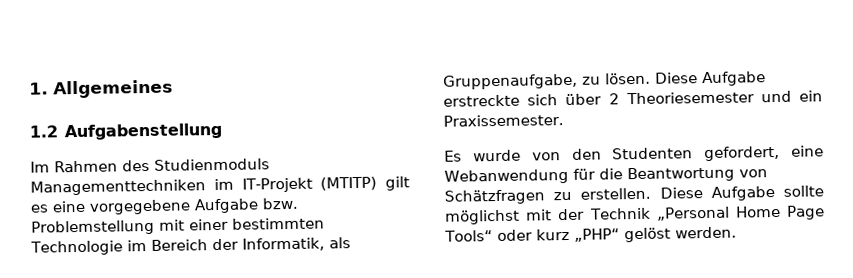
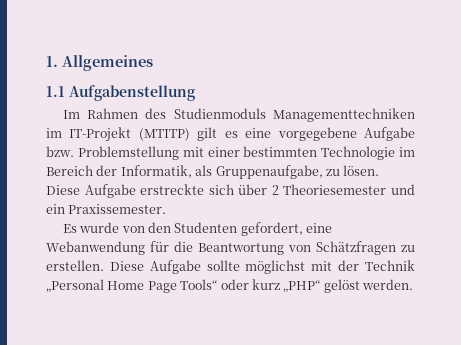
[29,125,58,138] 1.2 -> [46,86,65,97] 1.1

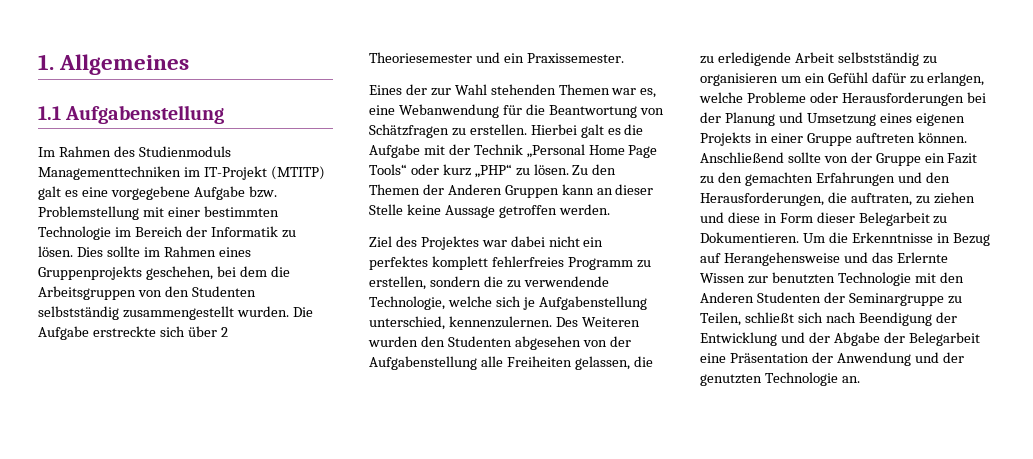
[197,127,218,141] gilt -> [38,186,61,200] galt
[120,165,380,179] [46,185,80,195] Informatik, als Gruppenaufgabe, zu lösen. Diese -> [210,226,296,238] [38,246,251,257] [38,266,290,280] [38,286,256,300] [38,306,313,320] Informatik zu lösen. Dies sollte im Rahmen eines Gruppenprojekts geschehen, bei dem die Arbeitsgruppen von den Studenten selbstständig zusammengestellt wurden. Die
[62,222,303,236] Es wurde von den Studenten gefordert, -> [369,84,657,98] Eines der zur Wahl stehenden Themen war es,
[109,260,306,274] Diese Aufgabe sollte möglichst -> [530,124,644,138] [369,144,420,158] Hierbei galt es die Aufgabe
[323,279,413,293] gelöst werden. -> [515,164,617,176] [369,184,654,198] [369,204,610,218] [369,236,604,250] [369,256,651,270] [369,276,609,290] [369,296,647,310] [369,316,640,330] [368,336,631,350] [369,356,653,370] [700,52,937,66] [700,72,985,86] [699,92,986,106] [700,112,965,126] [700,132,967,146] [700,152,978,166] [700,172,950,186] [700,192,975,206] [700,212,948,226] [700,232,990,246] [700,252,948,266] [700,272,964,286] [700,292,962,306] [700,312,957,326] [700,332,980,346] [700,352,964,366] [700,372,860,386] zu lösen. Zu den Themen der Anderen Gruppen kann an dieser Stelle keine Aussage getroffen werden. // Ziel des Projektes war dabei nicht ein perfektes komplett fehlerfreies Programm zu erstellen, sondern die zu verwendende Technologie, welche sich je Aufgabenstellung unterschied, kennenzulernen. Des Weiteren wurden den Studenten abgesehen von der Aufgabenstellung alle Freiheiten gelassen, die zu erledigende Arbeit selbstständig zu organisieren um ein Gefühl dafür zu erlangen, welche Probleme oder Herausforderungen bei der Planung und Umsetzung eines eigenen Projekts in einer Gruppe auftreten können. Anschließend sollte von der Gruppe ein Fazit zu den gemachten Erfahrungen und den Herausforderungen, die auftraten, zu ziehen und diese in Form dieser Belegarbeit zu Dokumentieren. Um die Erkenntnisse in Bezug auf Herangehensweise und das Erlernte Wissen zur benutzten Technologie mit den Anderen Studenten der Seminargruppe zu Teilen, schließt sich nach Beendigung der Entwicklung und der Abgabe der Belegarbeit eine Präsentation der Anwendung und der genutzten Technologie an.

